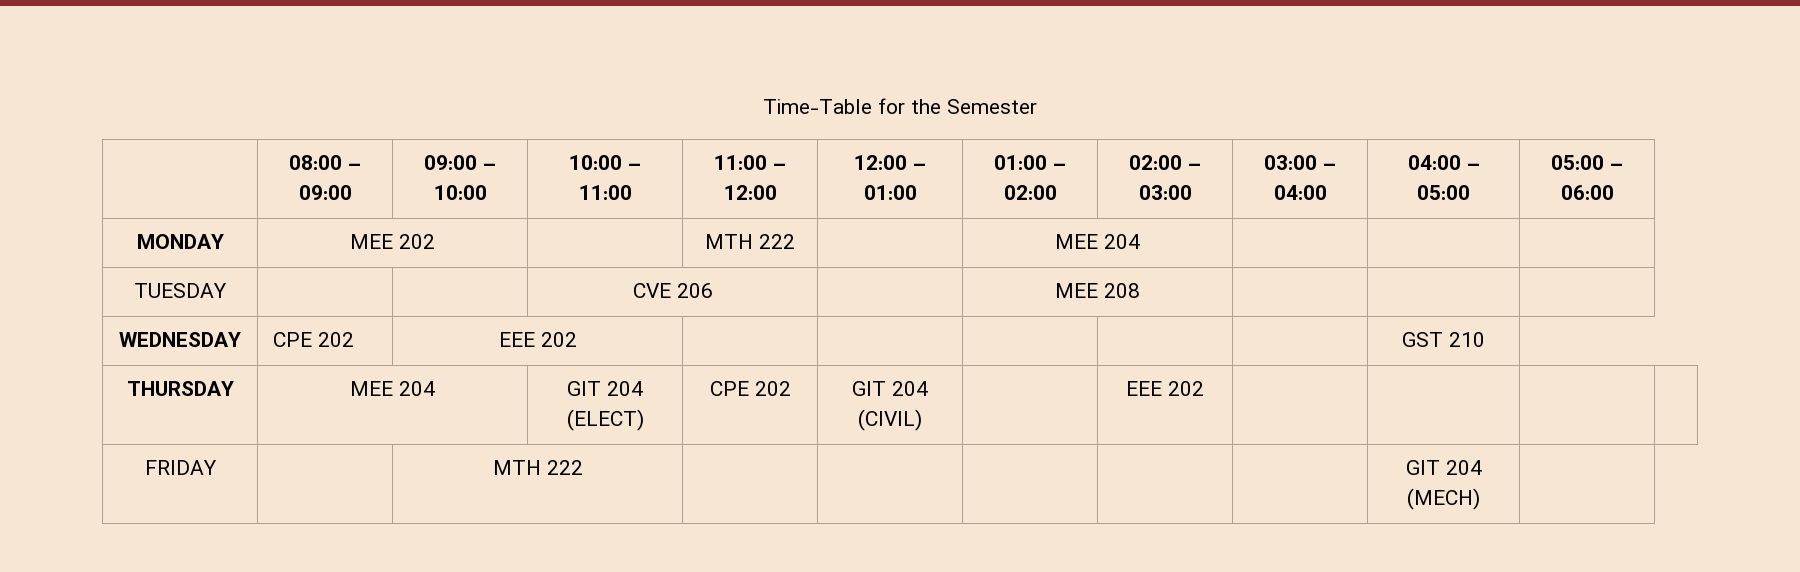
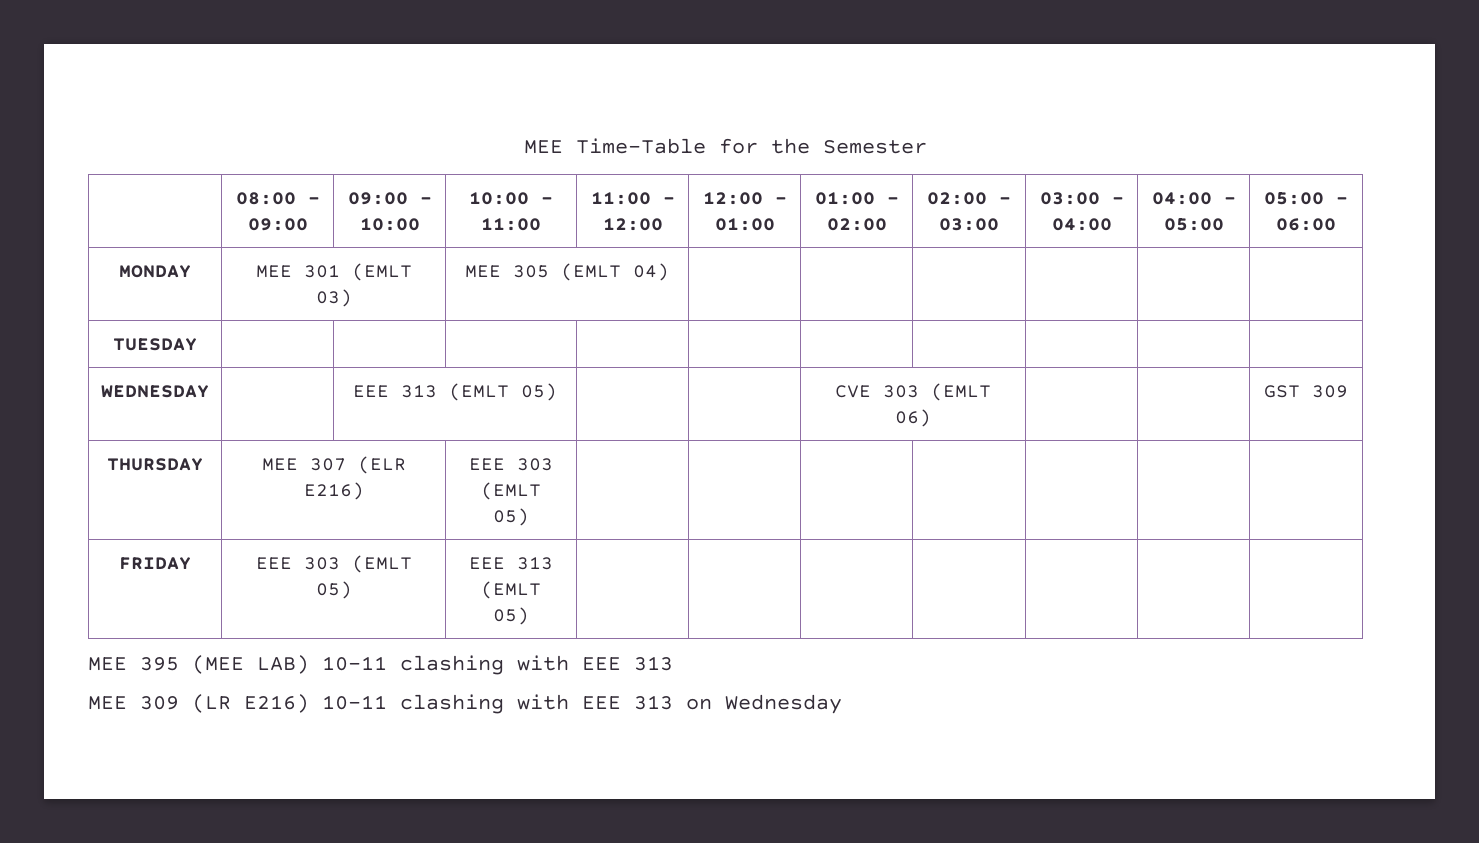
(763, 106) none -> [524,140,563,154] MEE
[399,234,435,249] [705,234,795,249] [1055,234,1140,249] [134,283,227,298] [632,283,713,298] [1055,283,1140,298] 202 | | MTH 222 | | MEE 204 | | | // TUESDAY | | | CVE 206 | | MEE 208 -> [303,263,412,281] [315,289,352,307] [465,263,669,281] [113,338,197,351] 301 (EMLT 03) | MEE 305 (EMLT 04) | | | | | | // TUESDAY | | | | | | |
[273,332,355,347] [498,332,577,347] CPE 202 | EEE 202 | | | -> [353,383,557,401] [835,383,991,401] [895,409,931,427] | EEE 313 (EMLT 05) | | | CVE 303 (EMLT 06)
[1449,332,1485,347] 210 -> [1312,385,1348,398] 309
[399,381,435,396] [567,381,643,396] [566,409,644,431] [709,381,791,396] [852,381,928,396] [858,409,922,431] [1126,381,1204,396] [144,460,217,475] [492,460,583,475] [1405,460,1482,475] [1407,488,1480,510] 204 | GIT 204 (ELECT) | CPE 202 | GIT 204 (CIVIL) | | EEE 202 | | | | // FRIDAY | | MTH 222 | | | | | | GIT 204 (MECH) | -> [309,456,406,474] [303,482,364,500] [469,458,553,471] [481,482,541,500] [493,508,529,526] [119,557,191,570] [255,555,412,573] [315,581,352,599] [469,557,553,570] [481,581,541,599] [493,607,529,625] [88,655,673,675] [88,694,842,714] 307 (ELR E216) | EEE 303 (EMLT 05) | | | | | | | // FRIDAY | EEE 303 (EMLT 05) | EEE 313 (EMLT 05) | | | | | | | // MEE 395 (MEE LAB) 10-11 clashing with EEE 313 // MEE 309 (LR E216) 10-11 clashing with EEE 313 on Wednesday

